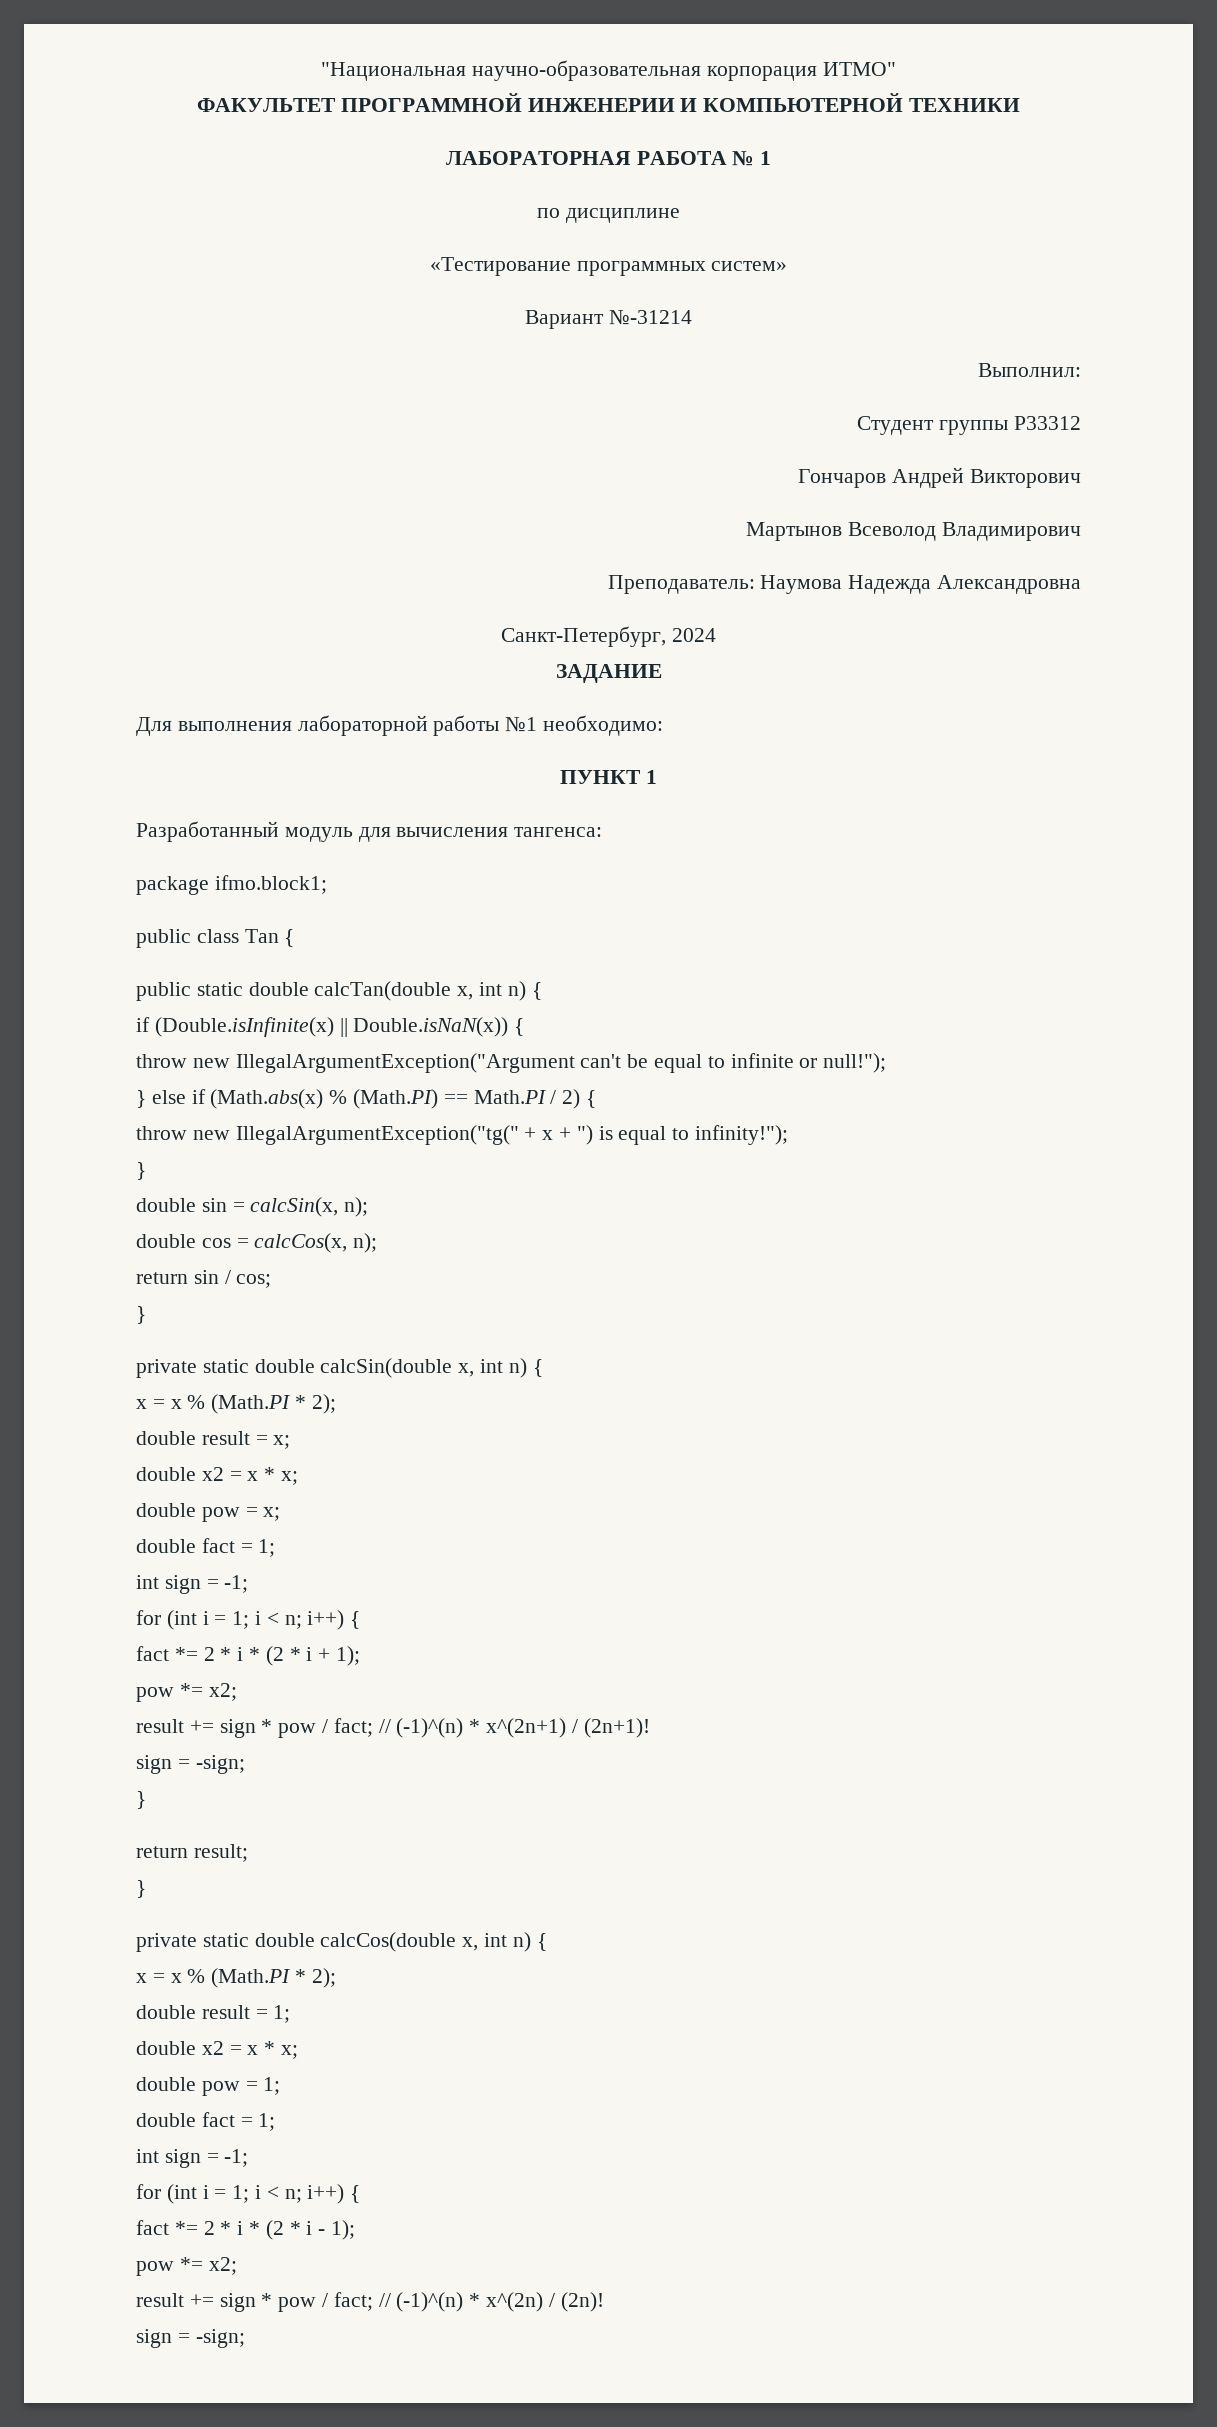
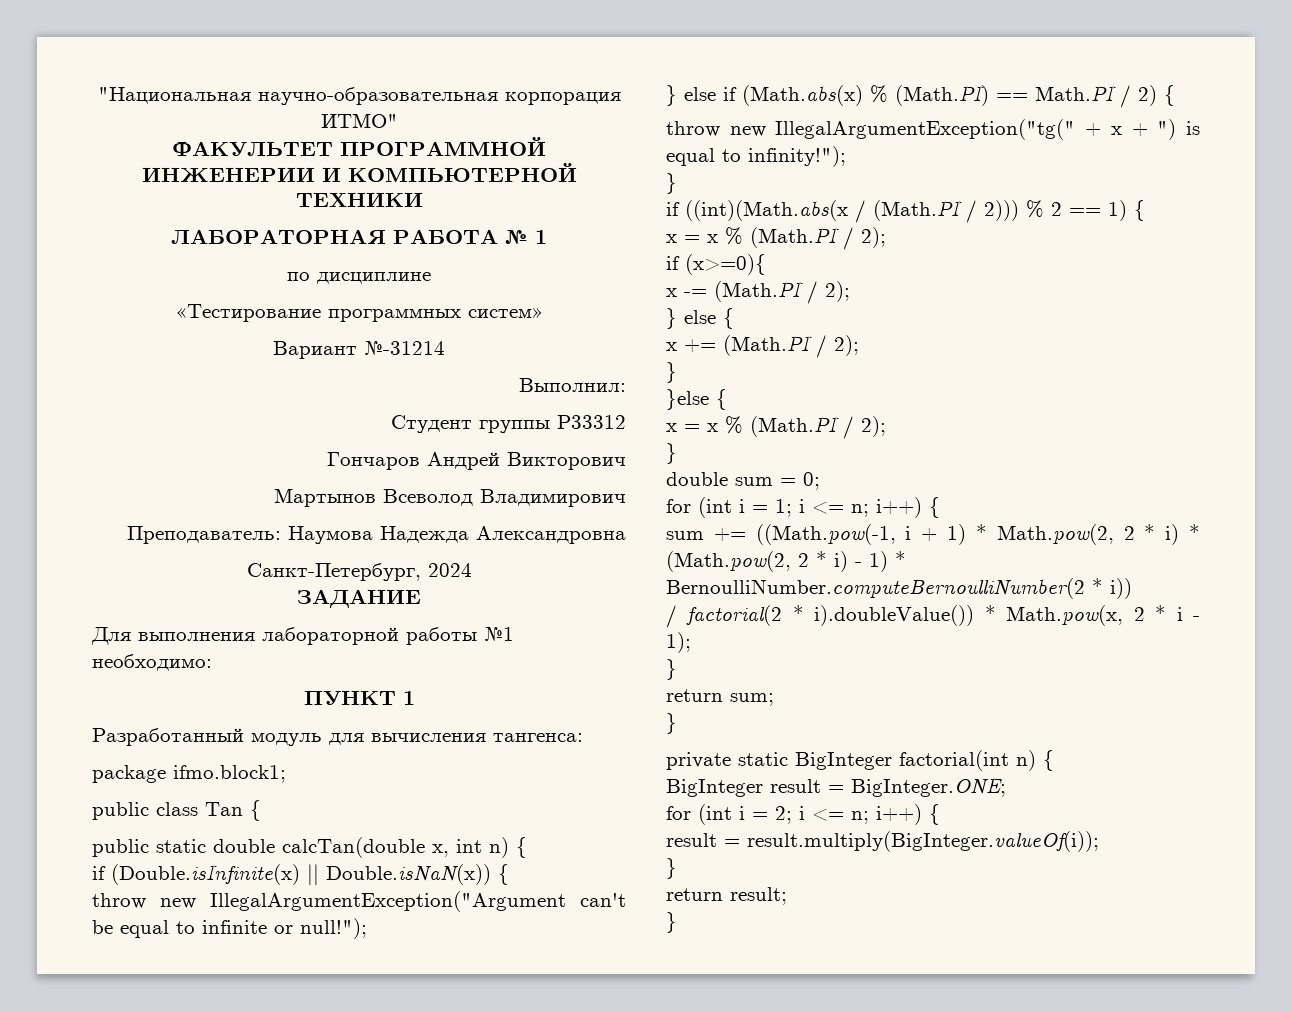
[136,1197,369,1217] [136,1233,378,1253] [136,1270,272,1288] [136,1306,146,1324] [136,1358,543,1378] [136,1394,336,1414] [136,1431,291,1449] [136,1467,299,1485] [136,1503,281,1522] [136,1538,276,1557] [136,1575,249,1594] [136,1610,361,1630] [136,1646,361,1666] [136,1683,237,1702] [136,1718,650,1738] [136,1755,245,1774] [136,1791,146,1809] [136,1844,248,1862] [136,1880,146,1898] [136,1932,547,1952] [136,1968,336,1988] [136,2005,291,2023] [136,2041,299,2059] [136,2077,281,2096] [136,2112,276,2131] [136,2149,249,2168] [136,2184,361,2204] [136,2220,356,2240] [136,2257,237,2276] [136,2292,604,2312] [136,2329,245,2348] double sin = calcSin(x, n); // double cos = calcCos(x, n); // return sin / cos; // } // private static double calcSin(double x, int n) { // x = x % (Math.PI * 2); // double result = x; // double x2 = x * x; // double pow = x; // double fact = 1; // int sign = -1; // for (int i = 1; i < n; i++) { // fact *= 2 * i * (2 * i + 1); // pow *= x2; // result += sign * pow / fact; // (-1)^(n) * x^(2n+1) / (2n+1)! // sign = -sign; // } // return result; // } // private static double calcCos(double x, int n) { // x = x % (Math.PI * 2); // double result = 1; // double x2 = x * x; // double pow = 1; // double fact = 1; // int sign = -1; // for (int i = 1; i < n; i++) { // fact *= 2 * i * (2 * i - 1); // pow *= x2; // result += sign * pow / fact; // (-1)^(n) * x^(2n) / (2n)! // sign = -sign; -> [666,200,1145,223] [666,227,886,250] [666,254,766,275] [666,281,850,304] [666,308,734,329] [666,335,859,358] [666,362,677,383] [666,389,727,410] [666,416,886,439] [666,443,677,464] [666,472,820,490] [666,497,940,518] [666,524,1200,545] [666,551,906,572] [666,578,1132,599] [666,605,1200,628] [666,632,691,653] [666,659,677,680] [666,689,774,706] [666,713,677,734] [666,750,1054,771] [666,777,1006,797] [666,804,940,825] [666,831,1099,852] [666,858,677,879] [666,887,787,905] [666,912,677,933] if ((int)(Math.abs(x / (Math.PI / 2))) % 2 == 1) { // x = x % (Math.PI / 2); // if (x>=0){ // x -= (Math.PI / 2); // } else { // x += (Math.PI / 2); // } // }else { // x = x % (Math.PI / 2); // } // double sum = 0; // for (int i = 1; i <= n; i++) { // sum += ((Math.pow(-1, i + 1) * Math.pow(2, 2 * i) * (Math.pow(2, 2 * i) - 1) * BernoulliNumber.computeBernoulliNumber(2 * i)) // / factorial(2 * i).doubleValue()) * Math.pow(x, 2 * i - 1); // } // return sum; // } // private static BigInteger factorial(int n) { // BigInteger result = BigInteger.ONE; // for (int i = 2; i <= n; i++) { // result = result.multiply(BigInteger.valueOf(i)); // } // return result; // }

